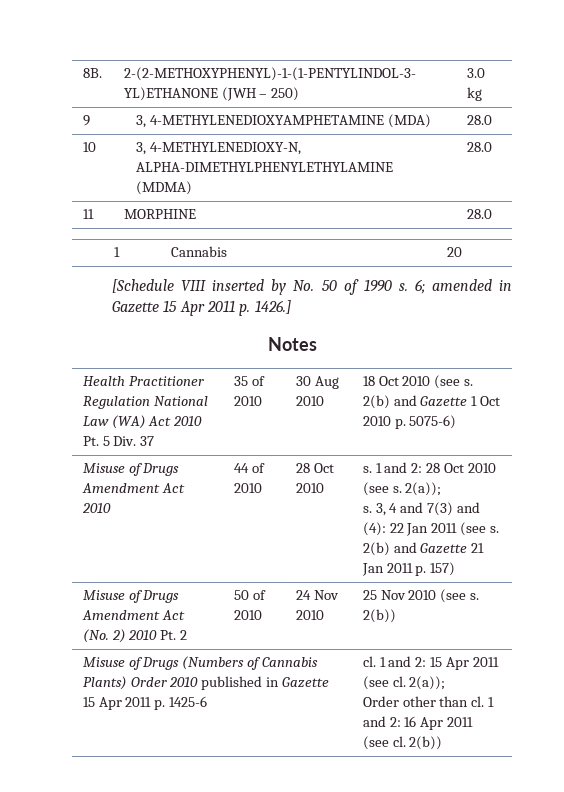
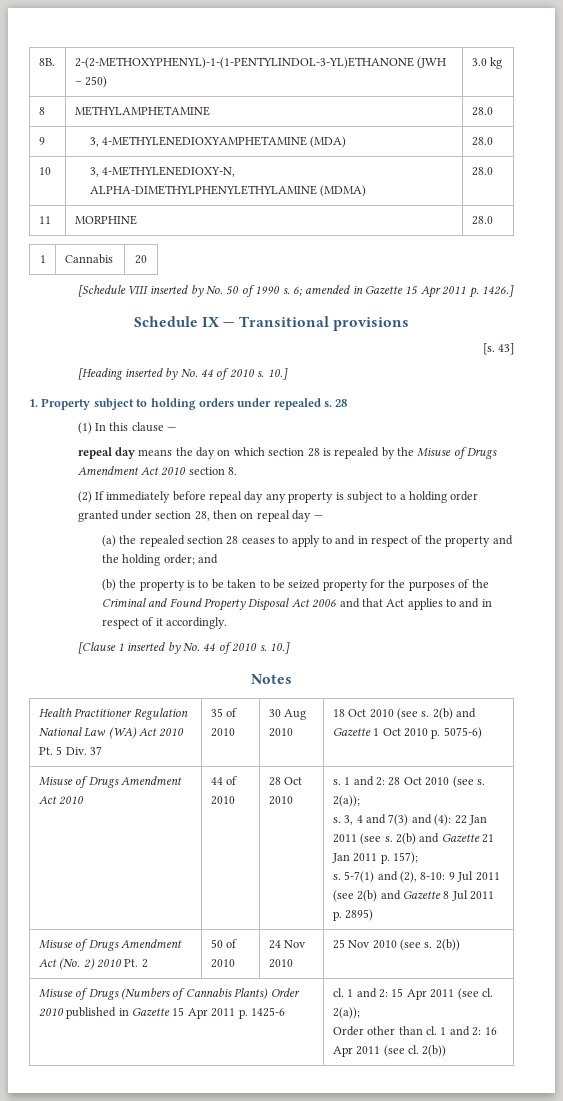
(482, 94) none -> [38,107,45,115] [74,106,210,116] [471,107,493,116] // 8 | METHYLAMPHETAMINE | 28.0
(291, 307) none -> [133,316,410,331] [482,343,514,355] [77,368,288,380] [29,398,348,410] [77,422,177,434] [77,447,498,459] [77,466,238,476] [77,491,479,503] [77,510,323,522] [101,535,513,547] [101,554,219,566] [101,579,489,591] [101,598,492,611] [101,617,228,629] [77,642,290,654] // Schedule IX — Transitional provisions // [s. 43] // [Heading inserted by No. 44 of 2010 s. 10.] // 1. Property subject to holding orders under repealed s. 28 // (1) In this clause — // repeal day means the day on which section 28 is repealed by the Misuse of Drugs Amendment Act 2010 section 8. // (2) If immediately before repeal day any property is subject to a holding order granted under section 28, then on repeal day — // (a) the repealed section 28 ceases to apply to and in respect of the property and the holding order; and // (b) the property is to be taken to be seized property for the purposes of the Criminal and Found Property Disposal Act 2006 and that Act applies to and in respect of it accordingly. // [Clause 1 inserted by No. 44 of 2010 s. 10.]
[430,562,456,576] 157) -> [393,852,419,864] [332,871,500,883] [332,890,495,902] [332,909,374,921] 157); // s. 5-7(1) and (2), 8-10: 9 Jul 2011 (see 2(b) and Gazette 8 Jul 2011 p. 2895)

